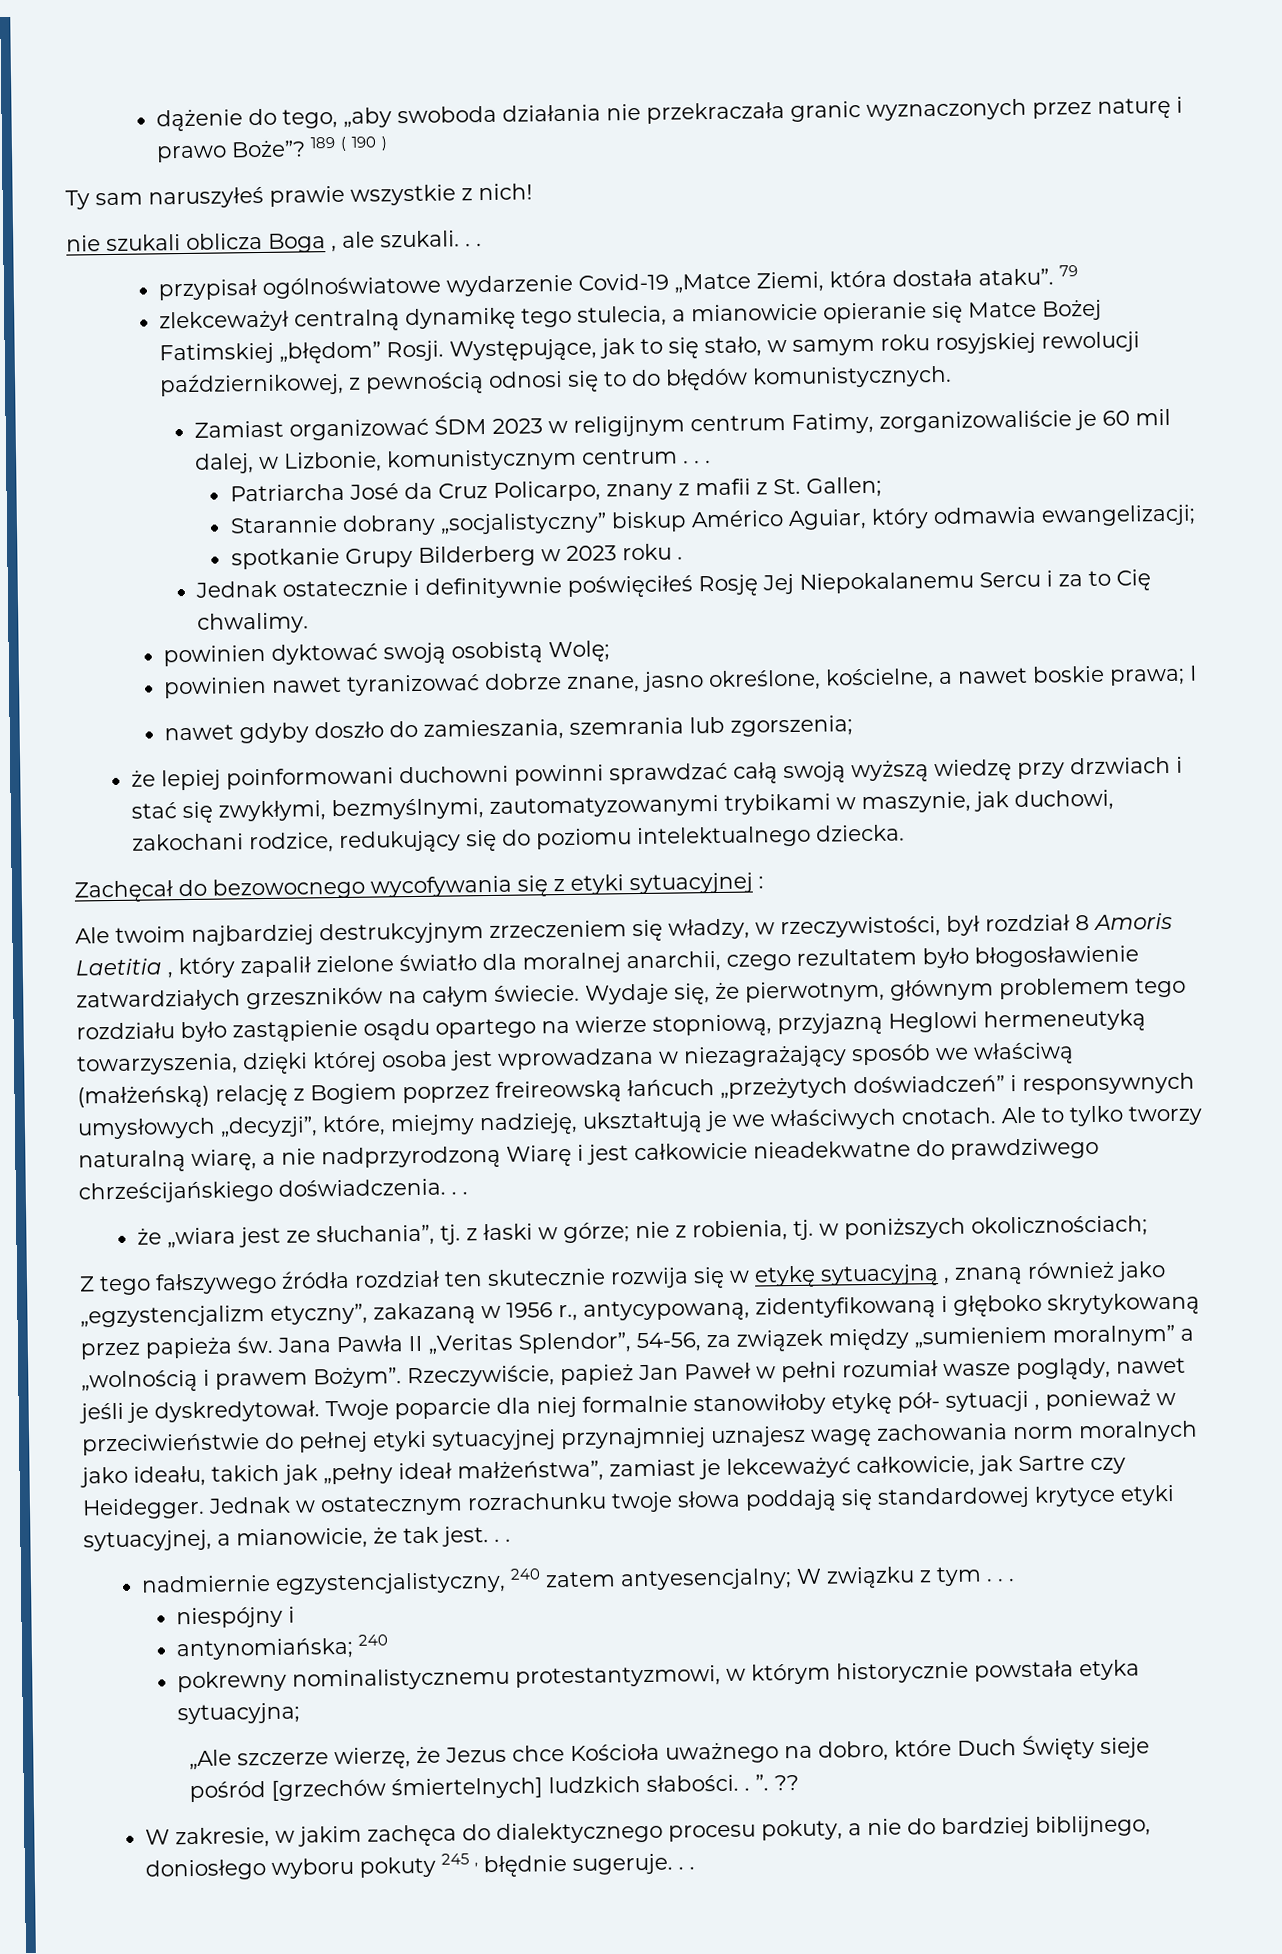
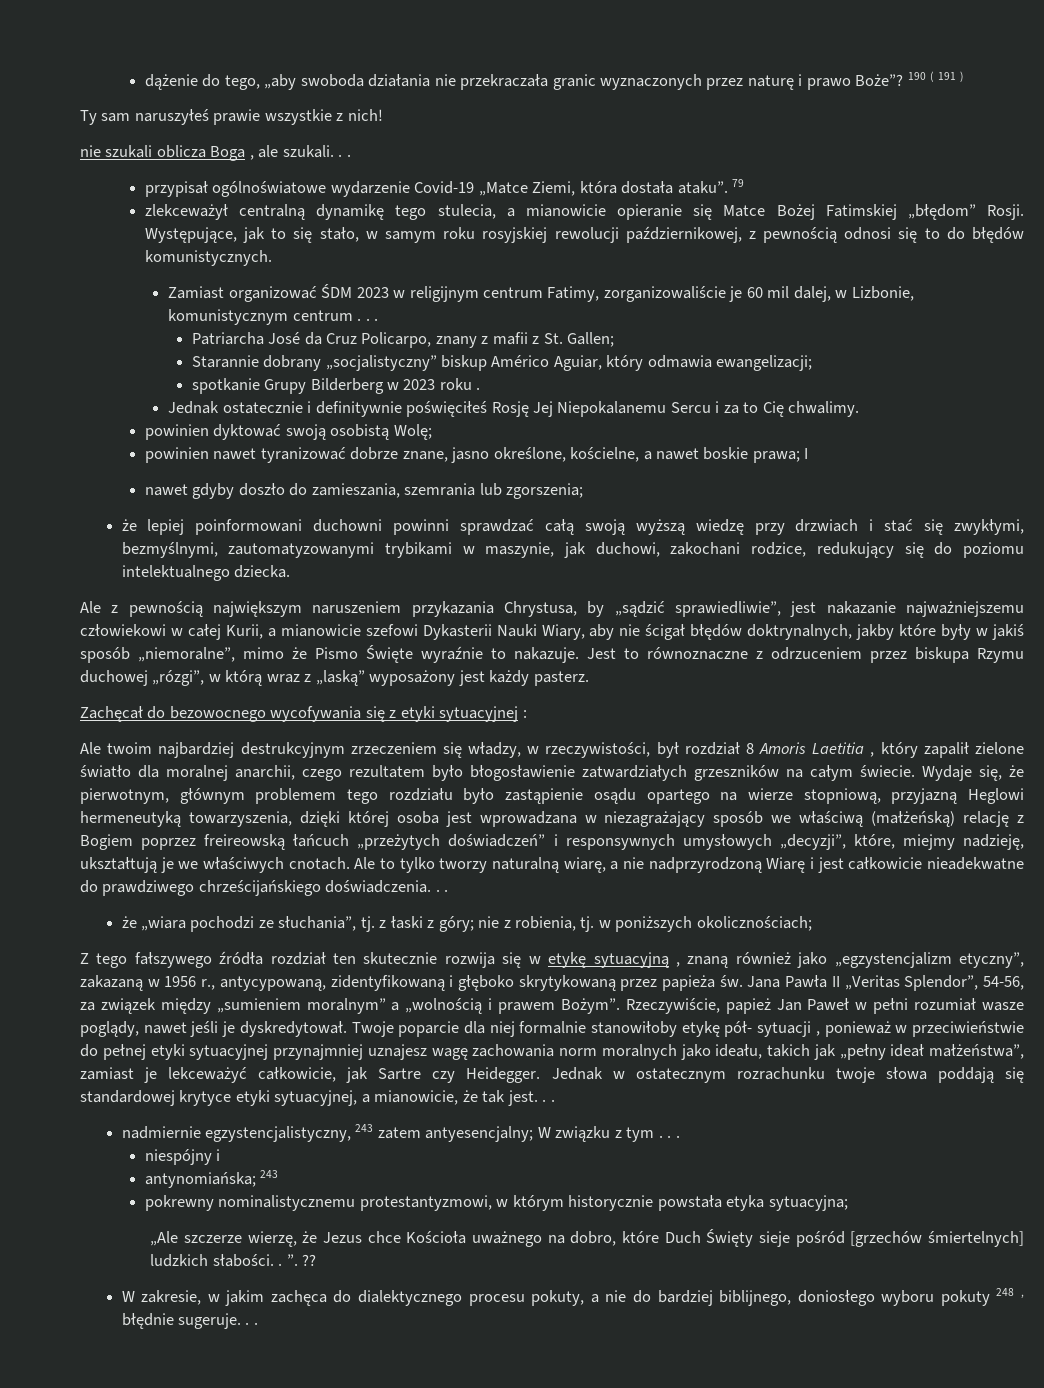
[310,136,377,151] 189 ( 190 -> [907,71,956,82] 190 ( 191
(905, 833) none -> [80,601,1024,617] [80,624,1024,640] [80,645,1024,663] [80,670,589,686] // Ale z pewnością największym naruszeniem przykazania Chrystusa, by „sądzić sprawiedliwie”, jest nakazanie najważniejszemu człowiekowi w całej Kurii, a mianowicie szefowi Dykasterii Nauki Wiary, aby nie ścigał błędów doktrynalnych, jakby które były w jakiś sposób „niemoralne”, mimo że Pismo Święte wyraźnie to nakazuje. Jest to równoznaczne z odrzuceniem przez biskupa Rzymu duchowej „rózgi”, w którą wraz z „laską” wyposażony jest każdy pasterz.
[238,1226,281,1248] jest -> [190,916,255,932] pochodzi
[537,1222,630,1244] w górze; -> [427,916,474,932] z góry;
[509,1568,540,1580] 240 -> [355,1124,374,1132] 243
[358,1634,389,1646] 240 -> [260,1170,279,1178] 243
[440,1853,469,1865] 245 -> [996,1288,1015,1296] 248

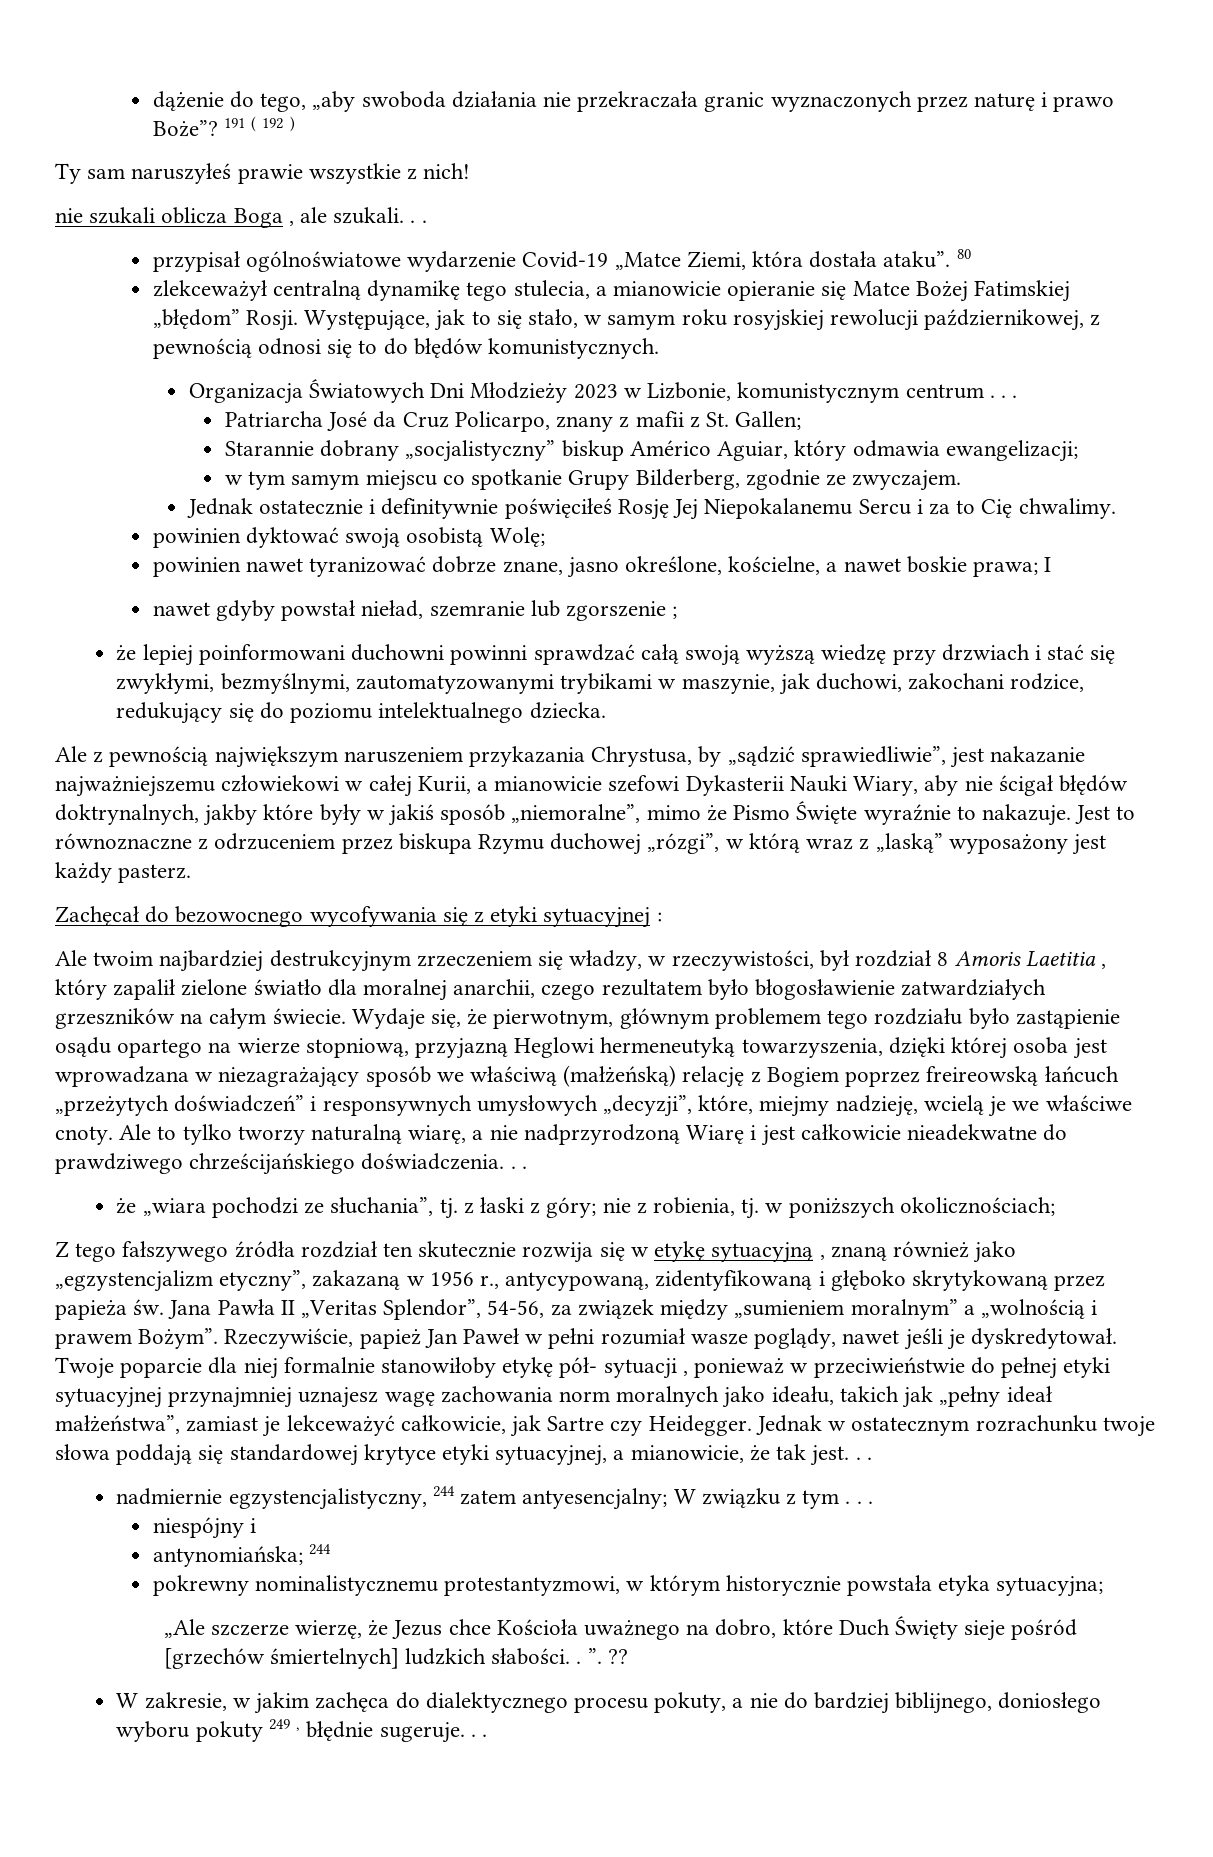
[907,71,956,82] 190 ( 191 -> [223,116,284,132] 191 ( 192
[732,179,745,187] 79 -> [956,249,971,259] 80
[168,284,831,302] Zamiast organizować ŚDM 2023 w religijnym centrum Fatimy, zorganizowaliście je 60 mil dalej, -> [188,379,618,404] Organizacja Światowych Dni Młodzieży 2023
[191,378,481,394] spotkanie Grupy Bilderberg w 2023 roku . -> [225,469,962,491] w tym samym miejscu co spotkanie Grupy Bilderberg, zgodnie ze zwyczajem.
[238,483,584,499] doszło do zamieszania, szemrania lub zgorszenia; -> [281,600,678,621] powstał nieład, szemranie lub zgorszenie ;
[80,857,157,873] ukształtują -> [923,1095,984,1115] wcielą
[203,857,350,873] właściwych cnotach. -> [1045,1095,1132,1111] [55,1126,113,1145] właściwe cnoty.
[355,1124,374,1132] 243 -> [432,1486,455,1497] 244
[260,1170,279,1178] 243 -> [308,1544,331,1555] 244
[996,1288,1015,1296] 248 -> [268,1719,290,1730] 249

